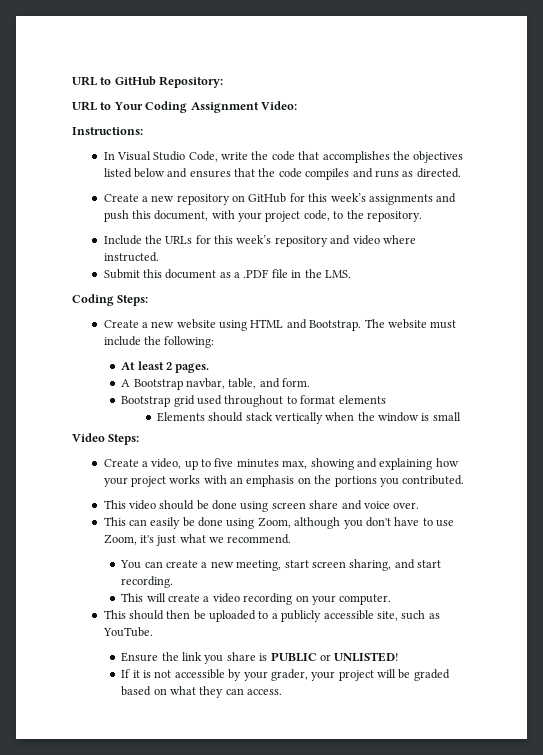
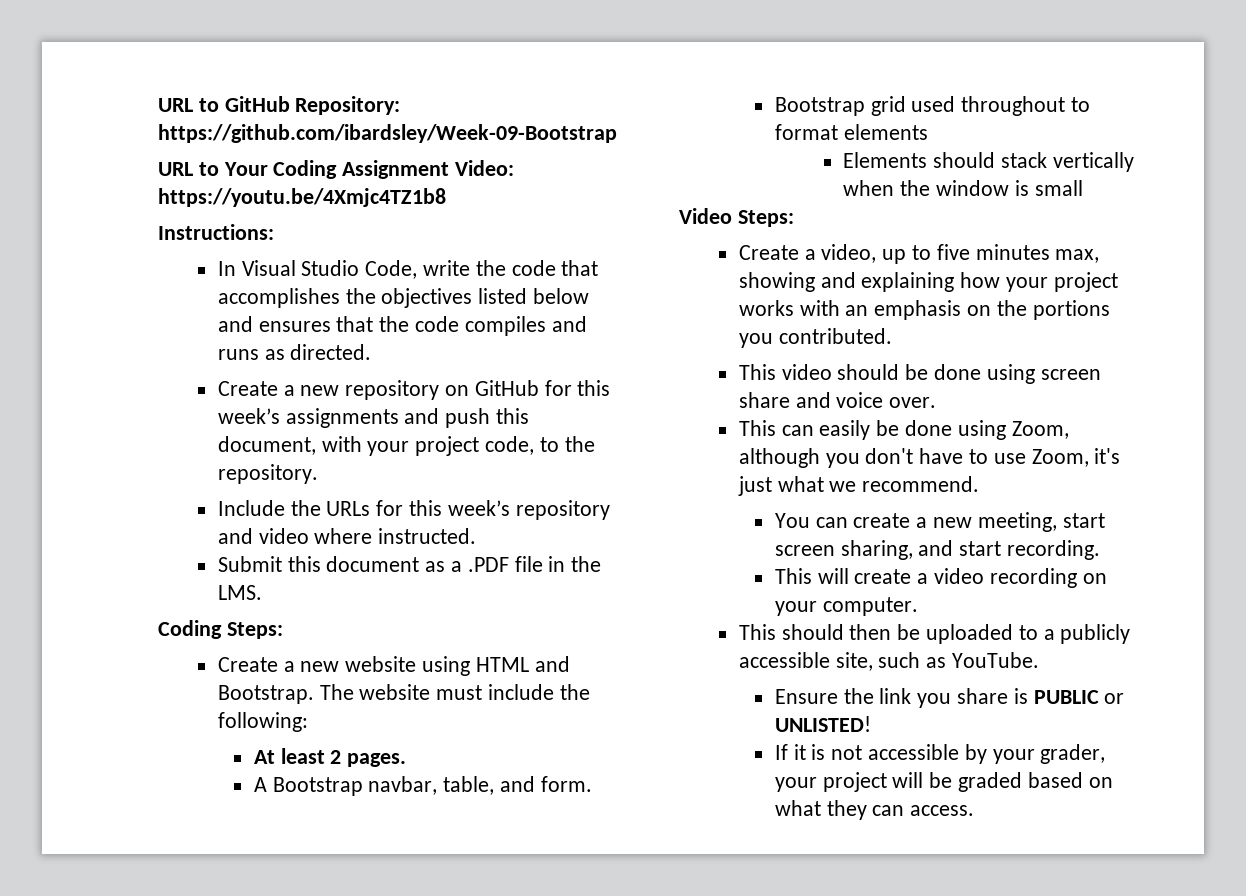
(224, 82) none -> [158,124,617,143] https://github.com/ibardsley/Week-09-Bootstrap
(297, 105) none -> [158,188,446,207] https://youtu.be/4Xmjc4TZ1b8

